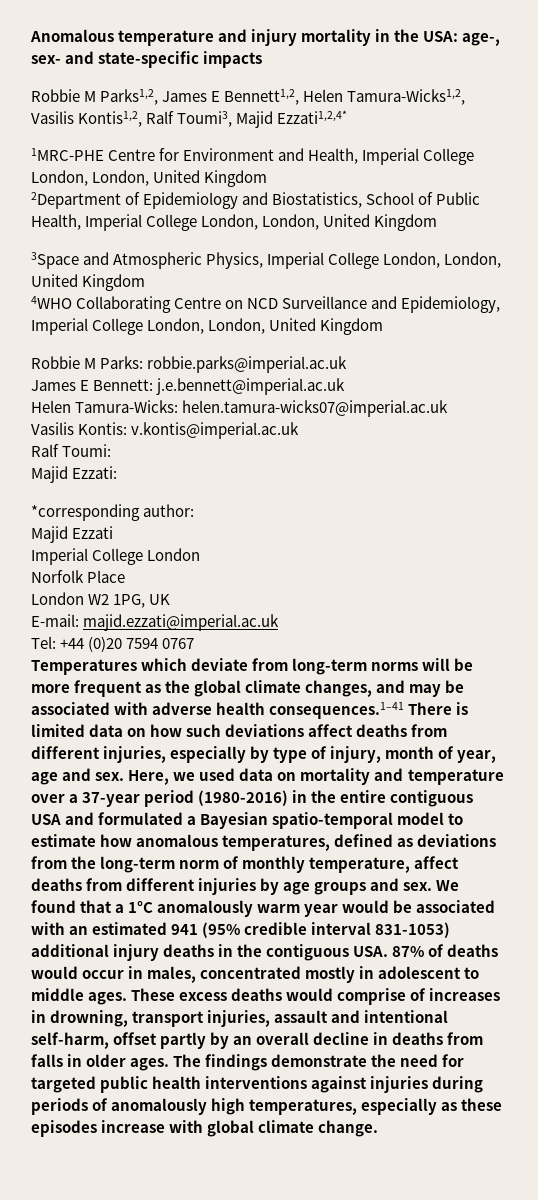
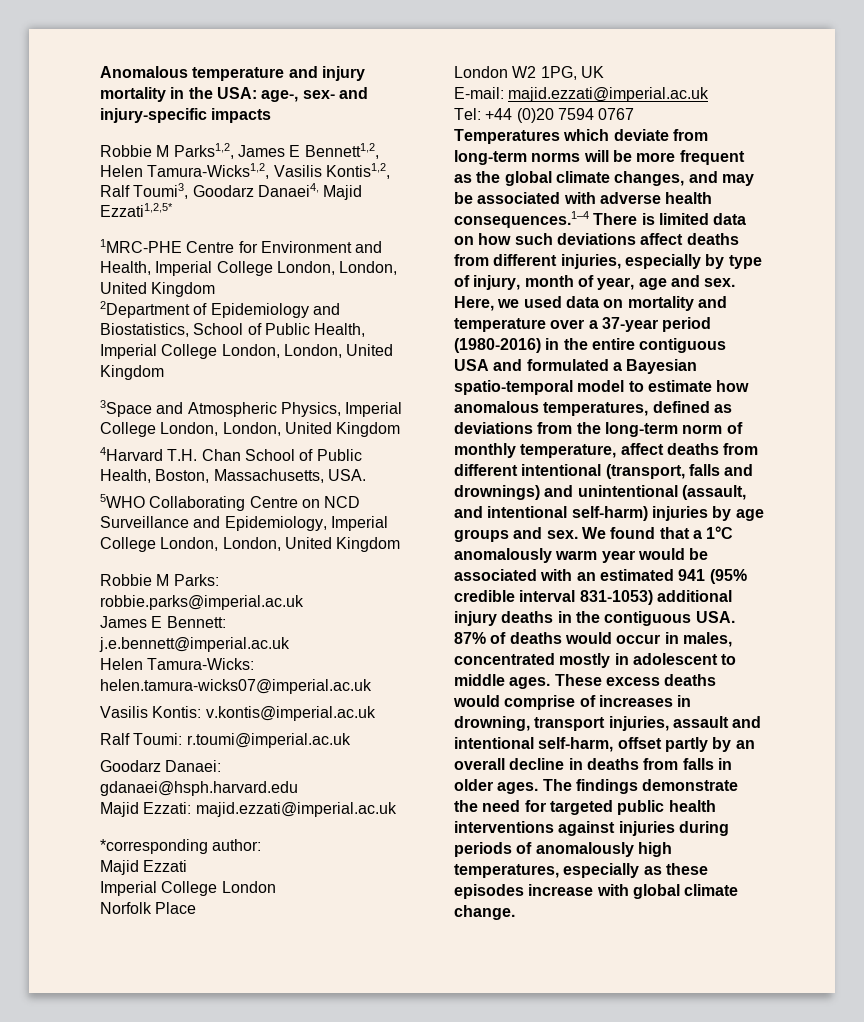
[98,51,200,68] state-specific -> [100,108,207,123] injury-specific
[236,110,348,128] Majid Ezzati1,2,4* -> [192,183,363,200] [100,203,173,217] Goodarz Danaei4, Majid Ezzati1,2,5*
[31,296,72,309] 4WHO -> [100,447,362,461] [100,469,366,483] [100,494,145,508] 4Harvard T.H. Chan School of Public Health, Boston, Massachusetts, USA. // 5WHO
(112, 450) none -> [186,733,351,748] [100,760,222,772] [100,781,298,796] r.toumi@imperial.ac.uk // Goodarz Danaei: gdanaei@hsph.harvard.edu
(118, 472) none -> [195,802,397,817] majid.ezzati@imperial.ac.uk
[269,702,405,719] consequences.1–41 -> [454,211,589,228] consequences.1–4
(196, 884) none -> [521,464,754,479] [454,485,746,500] [454,506,648,521] intentional (transport, falls and drownings) and unintentional (assault, and intentional self-harm)

